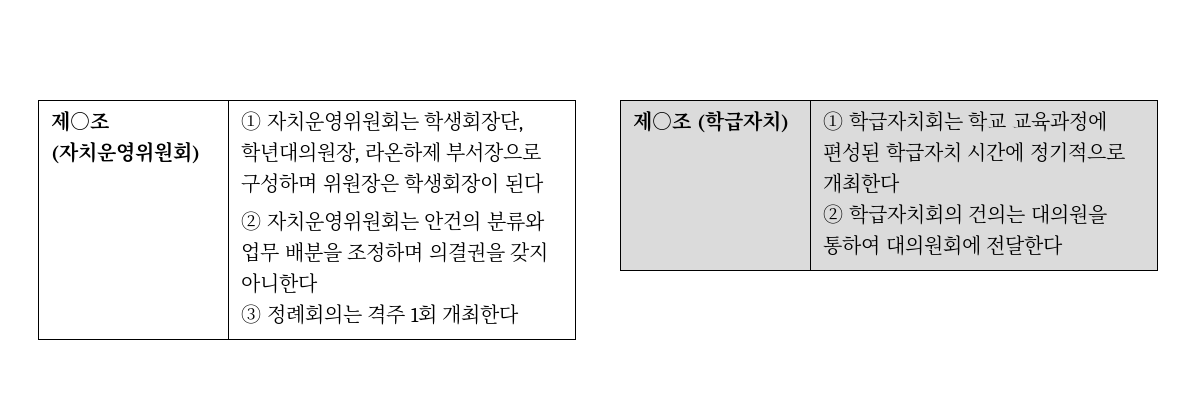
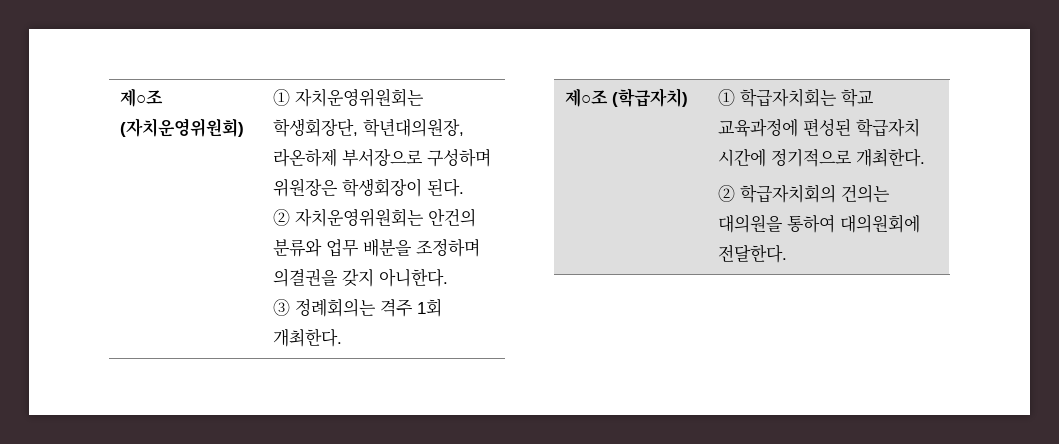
[504,173,544,194] 된다 -> [427,179,465,197] 된다.
[241,273,319,294] 아니한다 -> [379,268,449,287] 아니한다.
[441,304,519,325] 개최한다 -> [273,328,343,347] 개최한다.
[823,173,901,194] 개최한다 -> [856,148,926,167] 개최한다.
[986,235,1064,256] 전달한다 -> [718,244,788,263] 전달한다.

